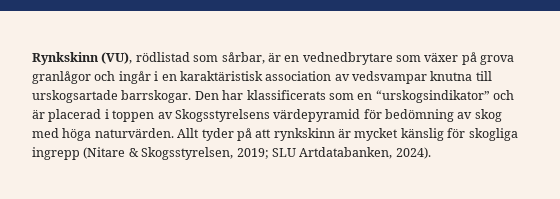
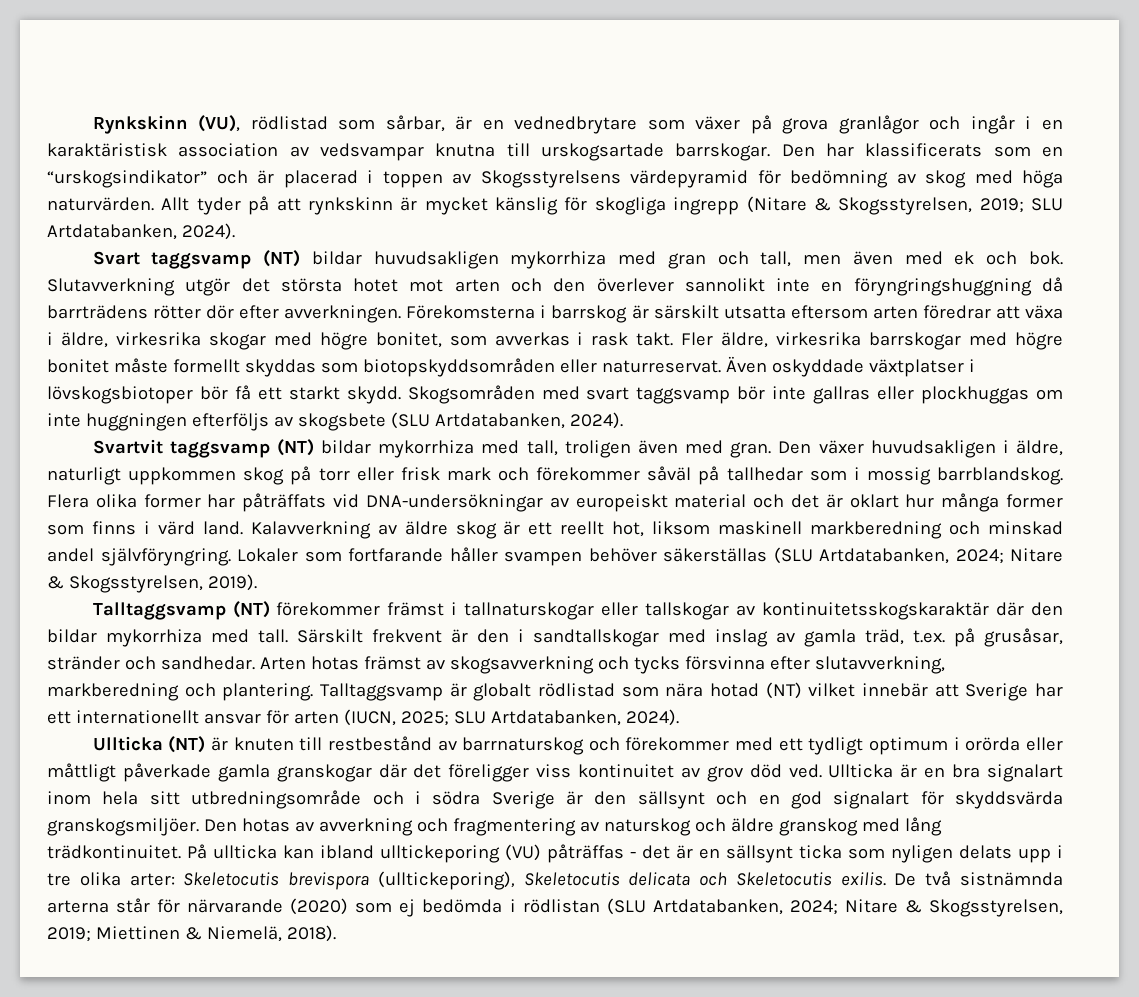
(431, 153) none -> [92,250,1063,269] [47,277,1064,296] [47,305,1063,323] [47,332,1064,350] [47,356,975,377] [47,385,1063,404] [47,412,623,431] [92,439,1063,458] [47,466,1063,485] [47,493,1063,512] [47,521,1064,539] [47,547,1063,566] [47,574,257,593] [92,601,1063,620] [47,628,1063,647] [47,656,945,674] [47,682,1063,701] [47,709,679,726] [92,736,1063,755] [47,763,1063,782] [47,790,1063,809] [47,817,942,836] [47,844,1063,863] [47,871,1063,890] [47,898,1064,917] [47,925,336,942] // Svart taggsvamp (NT) bildar huvudsakligen mykorrhiza med gran och tall, men även med ek och bok. Slutavverkning utgör det största hotet mot arten och den överlever sannolikt inte en föryngringshuggning då barrträdens rötter dör efter avverkningen. Förekomsterna i barrskog är särskilt utsatta eftersom arten föredrar att växa i äldre, virkesrika skogar med högre bonitet, som avverkas i rask takt. Fler äldre, virkesrika barrskogar med högre bonitet måste formellt skyddas som biotopskyddsområden eller naturreservat. Även oskyddade växtplatser i lövskogsbiotoper bör få ett starkt skydd. Skogsområden med svart taggsvamp bör inte gallras eller plockhuggas om inte huggningen efterföljs av skogsbete (SLU Artdatabanken, 2024). // Svartvit taggsvamp (NT) bildar mykorrhiza med tall, troligen även med gran. Den växer huvudsakligen i äldre, naturligt uppkommen skog på torr eller frisk mark och förekommer såväl på tallhedar som i mossig barrblandskog. Flera olika former har påträffats vid DNA-undersökningar av europeiskt material och det är oklart hur många former som finns i värd land. Kalavverkning av äldre skog är ett reellt hot, liksom maskinell markberedning och minskad andel självföryngring. Lokaler som fortfarande håller svampen behöver säkerställas (SLU Artdatabanken, 2024; Nitare & Skogsstyrelsen, 2019). // Talltaggsvamp (NT) förekommer främst i tallnaturskogar eller tallskogar av kontinuitetsskogskaraktär där den bildar mykorrhiza med tall. Särskilt frekvent är den i sandtallskogar med inslag av gamla träd, t.ex. på grusåsar, stränder och sandhedar. Arten hotas främst av skogsavverkning och tycks försvinna efter slutavverkning, markberedning och plantering. Talltaggsvamp är globalt rödlistad som nära hotad (NT) vilket innebär att Sverige har ett internationellt ansvar för arten (IUCN, 2025; SLU Artdatabanken, 2024). // Ullticka (NT) är knuten till restbestånd av barrnaturskog och förekommer med ett tydligt optimum i orörda eller måttligt påverkade gamla granskogar där det föreligger viss kontinuitet av grov död ved. Ullticka är en bra signalart inom hela sitt utbredningsområde och i södra Sverige är den sällsynt och en god signalart för skyddsvärda granskogsmiljöer. Den hotas av avverkning och fragmentering av naturskog och äldre granskog med lång trädkontinuitet. På ullticka kan ibland ulltickeporing (VU) påträffas - det är en sällsynt ticka som nyligen delats upp i tre olika arter: Skeletocutis brevispora (ulltickeporing), Skeletocutis delicata och Skeletocutis exilis. De två sistnämnda arterna står för närvarande (2020) som ej bedömda i rödlistan (SLU Artdatabanken, 2024; Nitare & Skogsstyrelsen, 2019; Miettinen & Niemelä, 2018).

